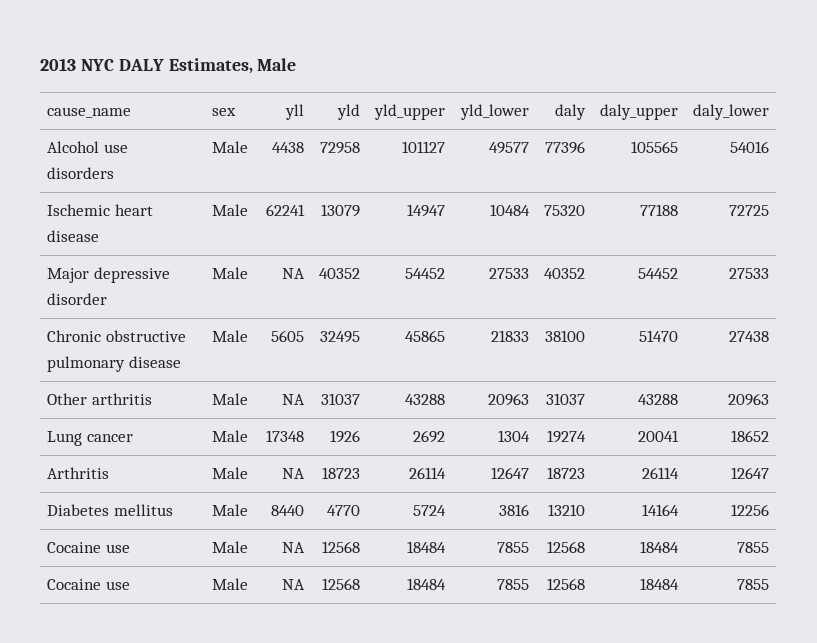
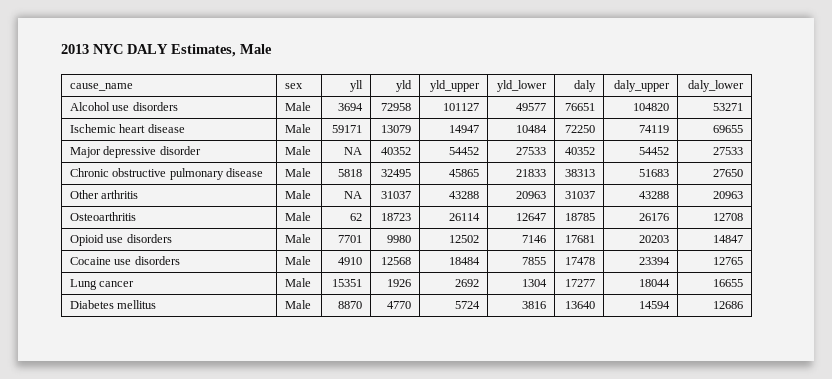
[271,142,304,153] 4438 -> [338,103,364,111] 3694
[544,141,585,154] [630,141,678,153] [729,141,769,153] 77396 | 105565 | 54016 -> [565,103,596,111] [633,103,670,111] [713,103,744,111] 76651 | 104820 | 53271
[265,204,305,216] 62241 -> [332,125,363,133] 59171
[543,205,585,216] [639,204,678,216] [728,205,769,216] 75320 | 77188 | 72725 -> [565,125,596,133] [639,125,670,133] [713,125,744,133] 72250 | 74119 | 69655
[270,330,304,342] 5605 -> [338,169,363,177] 5818
[544,330,585,342] [638,330,678,342] [728,331,769,342] 38100 | 51470 | 27438 -> [565,169,596,177] [639,169,670,177] [713,169,744,177] 38313 | 51683 | 27650
(769, 399) none -> [69,212,136,221] [284,212,311,221] [350,213,363,221] [381,213,412,221] [449,213,481,221] [516,213,547,221] [565,213,596,221] [639,213,670,221] [713,213,744,221] [69,234,172,246] [284,234,311,243] [338,235,363,243] [387,235,412,243] [449,235,480,243] [522,235,547,243] [565,235,596,243] [639,235,670,243] [713,235,744,243] [69,256,180,265] [284,256,311,265] [338,257,363,265] [381,257,412,265] [449,257,481,265] [522,257,547,265] [565,257,596,265] [639,257,671,265] [713,257,744,265] // Osteoarthritis | Male | 62 | 18723 | 26114 | 12647 | 18785 | 26176 | 12708 // Opioid use disorders | Male | 7701 | 9980 | 12502 | 7146 | 17681 | 20203 | 14847 // Cocaine use disorders | Male | 4910 | 12568 | 18484 | 7855 | 17478 | 23394 | 12765
[265,430,304,442] 17348 -> [332,279,363,287] 15351
[546,430,586,443] [637,430,679,442] [730,430,769,442] [47,467,110,479] [212,467,249,479] [281,468,305,479] [321,467,360,479] [408,467,446,479] [490,467,529,479] [546,467,585,479] [641,467,679,479] [730,467,769,479] 19274 | 20041 | 18652 // Arthritis | Male | NA | 18723 | 26114 | 12647 | 18723 | 26114 | 12647 -> [565,279,596,287] [639,279,671,287] [713,279,744,287] 17277 | 18044 | 16655
[270,505,304,516] 8440 -> [338,301,363,309] 8870
[547,504,585,516] [641,504,679,516] [730,504,769,516] [47,542,130,553] [212,541,249,553] [281,542,305,553] [321,541,360,553] [406,541,446,553] [496,542,529,553] [546,541,585,553] [639,541,679,553] [736,542,769,553] [47,579,130,590] [212,578,249,590] [281,579,305,590] [321,578,360,590] [406,578,446,590] [496,579,529,590] [546,578,585,590] [639,578,679,590] [736,579,769,590] 13210 | 14164 | 12256 // Cocaine use | Male | NA | 12568 | 18484 | 7855 | 12568 | 18484 | 7855 // Cocaine use | Male | NA | 12568 | 18484 | 7855 | 12568 | 18484 | 7855 -> [565,301,596,309] [639,301,671,309] [713,301,744,309] 13640 | 14594 | 12686

